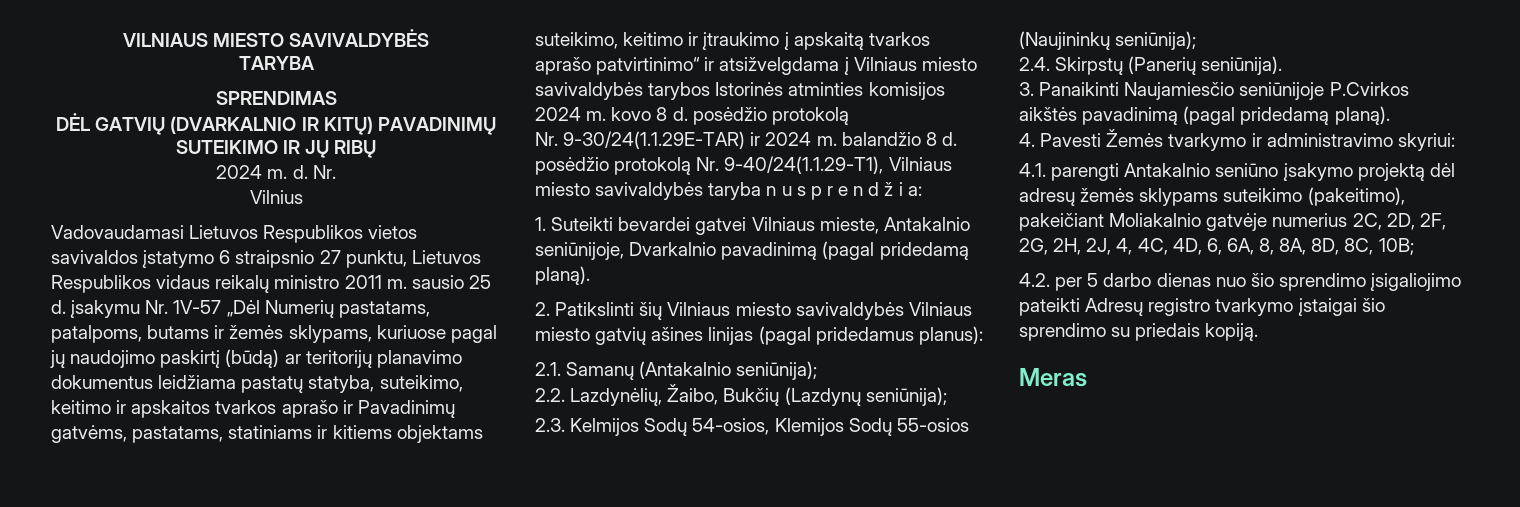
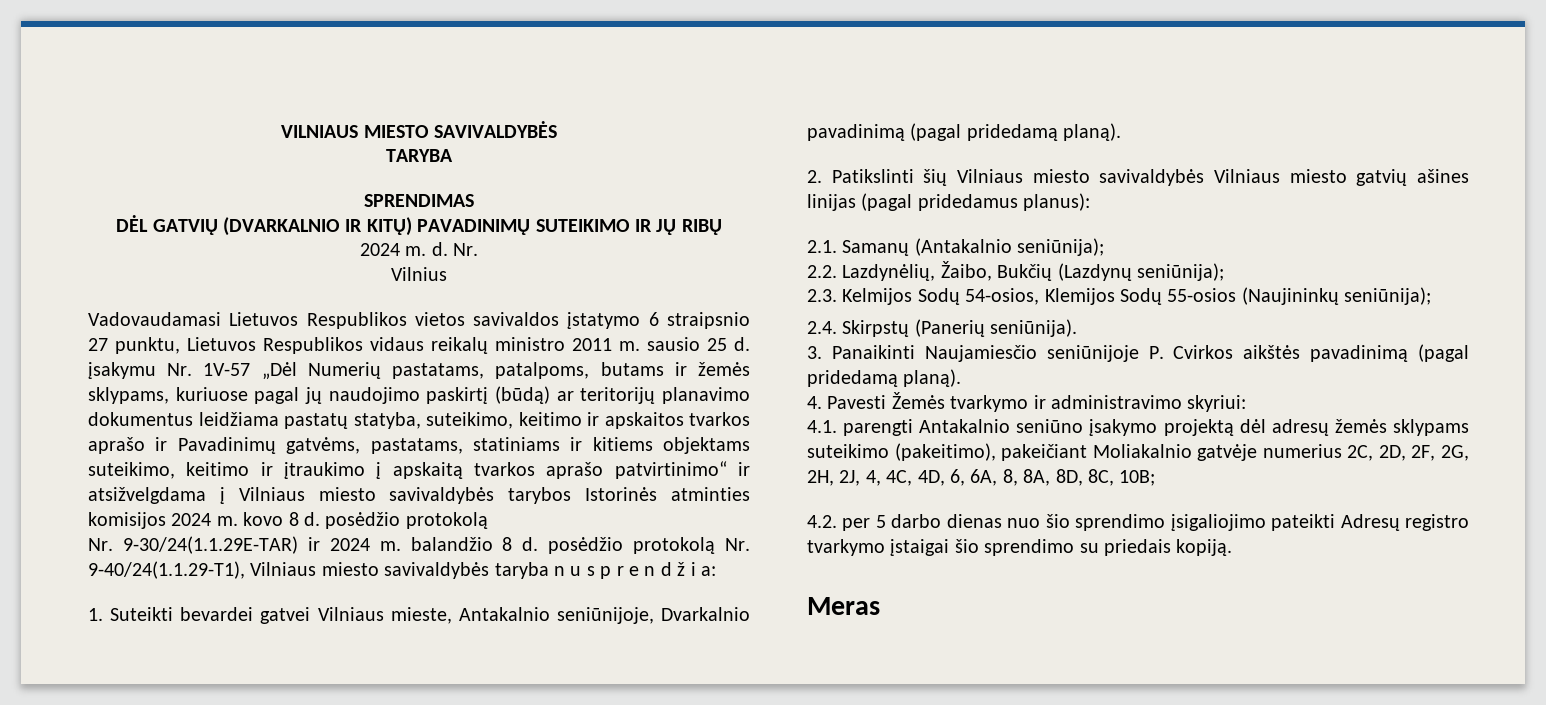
[1329,82,1409,96] P.Cvirkos -> [1148,345,1234,359] P. Cvirkos

